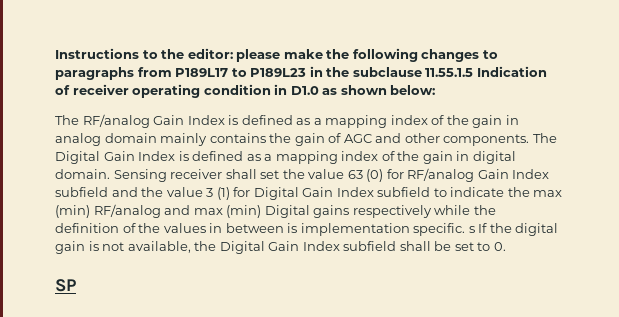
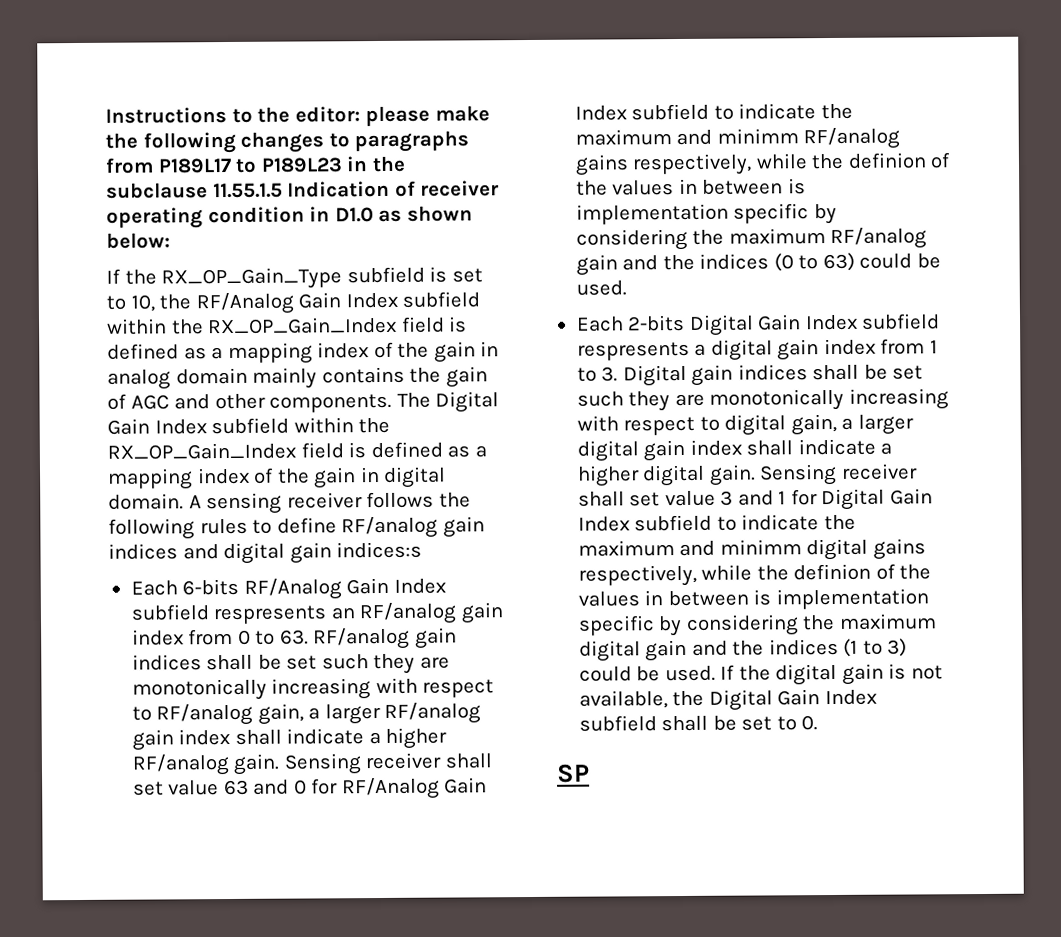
[55,114,225,128] The RF/analog Gain Index -> [106,266,483,290] [106,291,481,315] [106,316,445,335] If the RX_OP_Gain_Type subfield is set to 10, the RF/Analog Gain Index subfield within the RX_OP_Gain_Index field
(176, 156) none -> [211,417,391,435] [107,442,344,460] subfield within the RX_OP_Gain_Index field
[113,169,305,182] Sensing receiver shall set the -> [188,491,471,515] [108,516,485,540] [108,541,423,565] [130,577,446,600] [130,602,504,625] [131,627,457,650] [131,653,450,675] [131,677,495,701] [131,702,482,726] [131,727,448,751] [131,752,492,776] [132,781,164,796] A sensing receiver follows the following rules to define RF/analog gain indices and digital gain indices:s // Each 6-bits RF/Analog Gain Index subfield respresents an RF/analog gain index from 0 to 63. RF/analog gain indices shall be set such they are monotonically increasing with respect to RF/analog gain, a larger RF/analog gain index shall indicate a higher RF/analog gain. Sensing receiver shall set
[366,168,550,182] [55,187,230,200] (0) for RF/analog Gain Index subfield and the value 3 (1) -> [253,777,488,800] [574,103,853,121] [574,127,901,150] [574,152,952,176] [575,178,806,196] [575,203,837,225] [575,227,928,251] [575,252,941,276] [575,280,627,296] [575,313,941,336] [576,338,938,361] [576,364,924,387] [576,388,949,412] [576,413,914,436] [576,438,893,462] [576,463,918,487] [577,490,787,507] and 0 for RF/Analog Gain Index subfield to indicate the maximum and minimm RF/analog gains respectively, while the definion of the values in between is implementation specific by considering the maximum RF/analog gain and the indices (0 to 63) could be used. // Each 2-bits Digital Gain Index subfield respresents a digital gain index from 1 to 3. Digital gain indices shall be set such they are monotonically increasing with respect to digital gain, a larger digital gain index shall indicate a higher digital gain. Sensing receiver shall set value 3 and 1
[533,190,563,197] [55,204,496,218] [55,223,475,236] max (min) RF/analog and max (min) Digital gains respectively while the definition of the values in between is implementation specific. s -> [577,538,926,561] [577,563,932,587] [577,588,929,610] [577,613,937,637] [578,638,908,662] [578,665,716,682] maximum and minimm digital gains respectively, while the definion of the values in between is implementation specific by considering the maximum digital gain and the indices (1 to 3) could be used.

